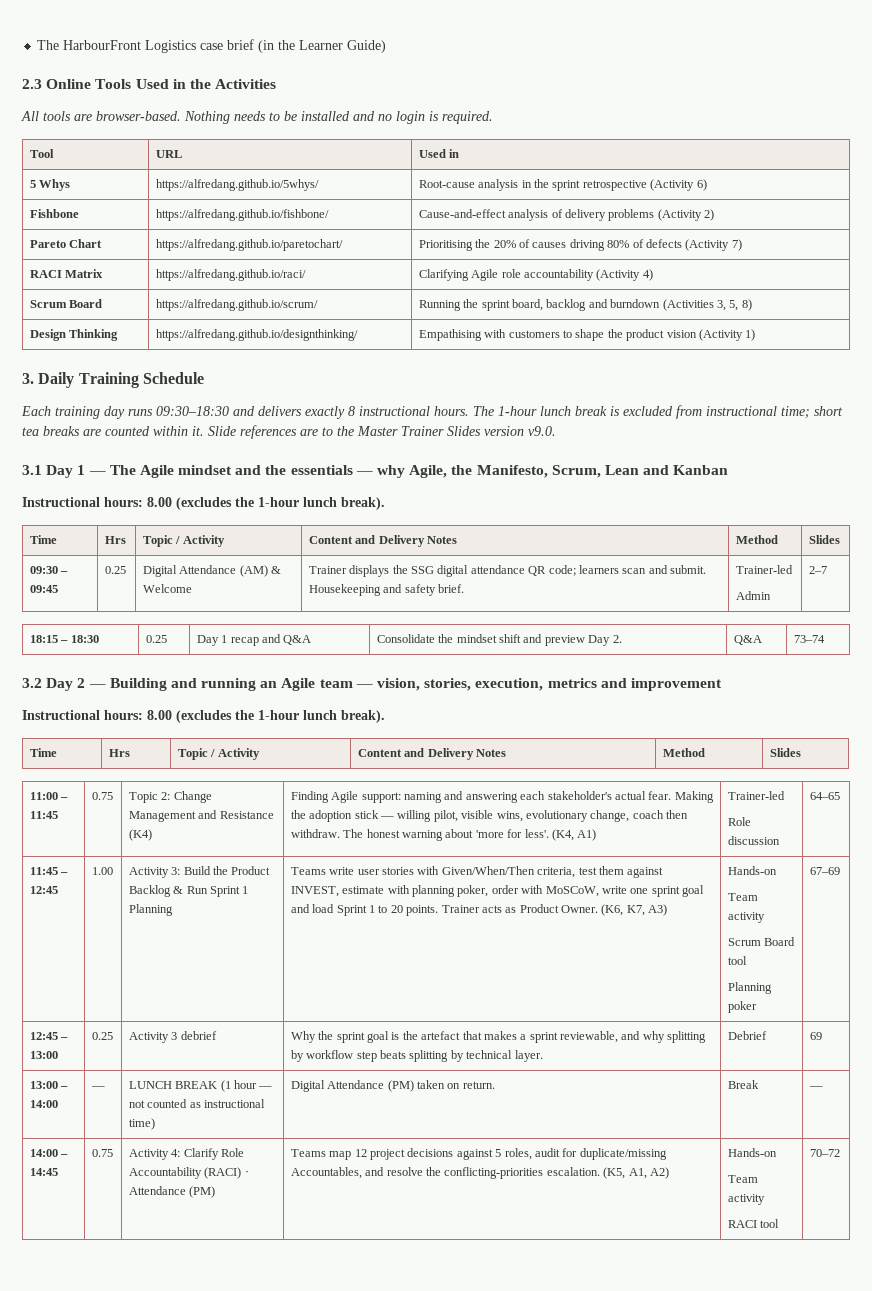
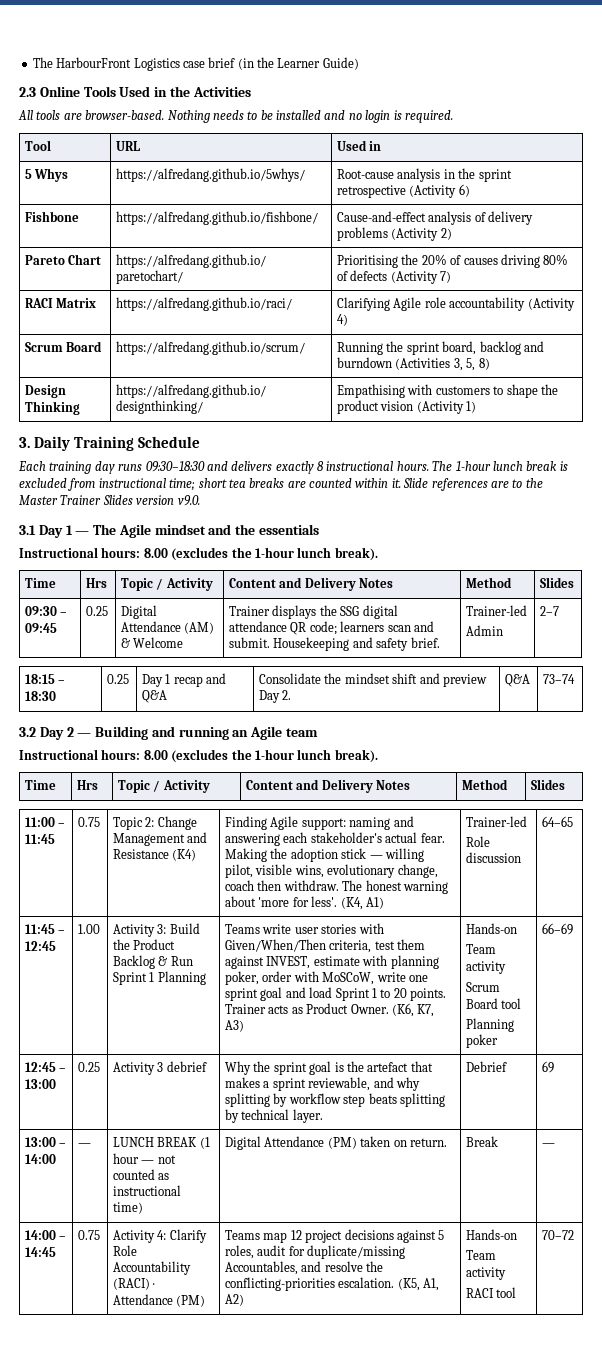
[355,465,729,478] — why Agile, the Manifesto, Scrum, Lean and Kanban -> (320, 529) none
[355,678,722,691] — vision, stories, execution, metrics and improvement -> (319, 732) none
[809,867,840,875] 67–69 -> [542,923,574,935] 66–69

